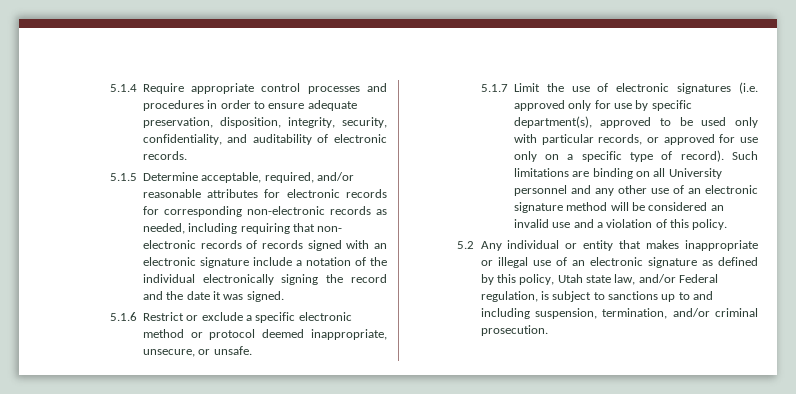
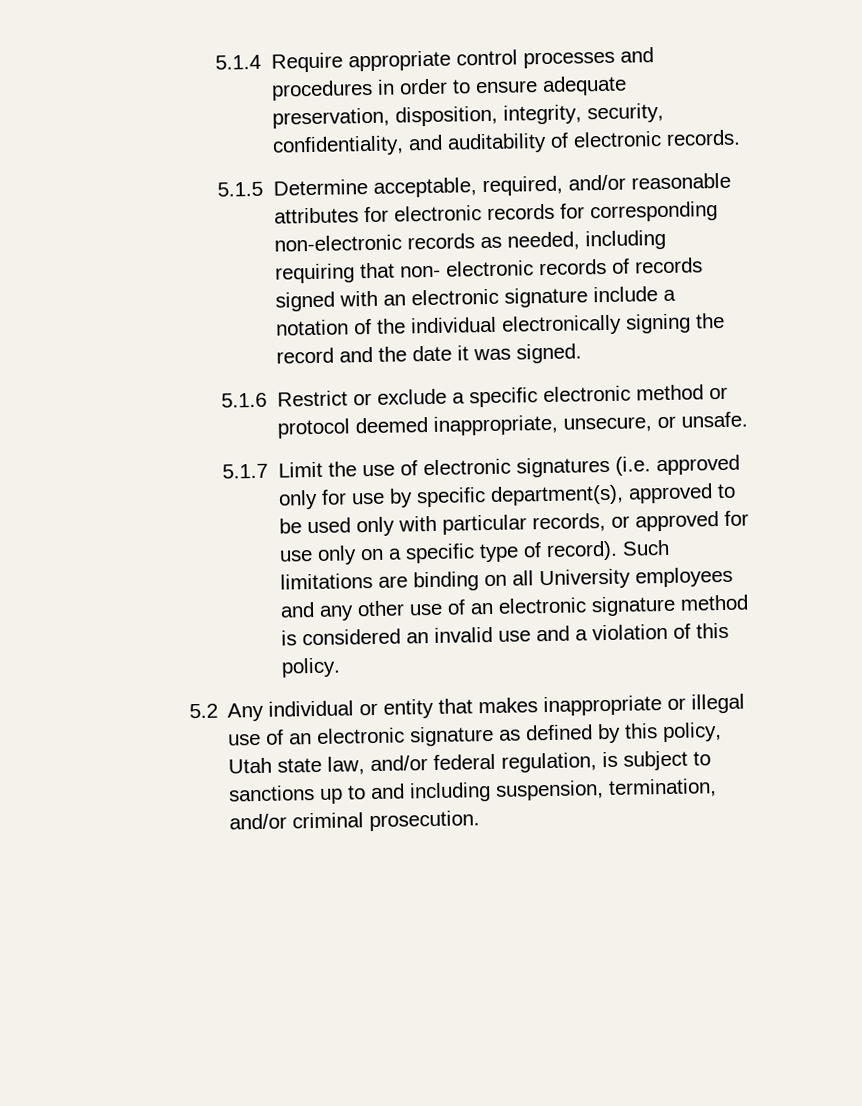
[513,185,567,196] personnel -> [634,566,733,588] employees
[610,202,645,211] will be -> [280,630,297,646] is
[679,274,719,283] Federal -> [432,753,496,771] federal

